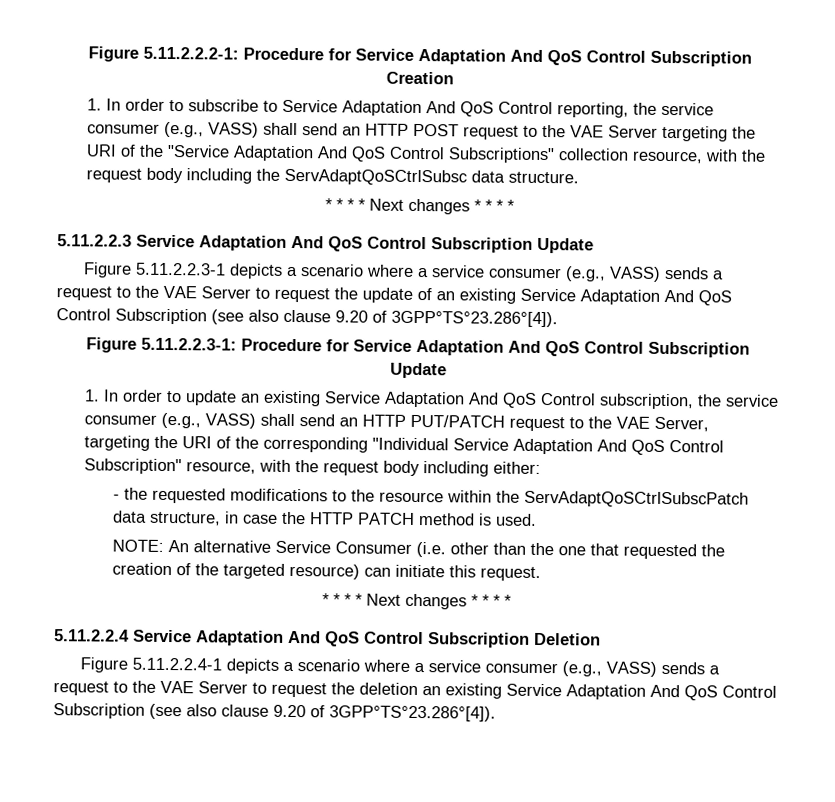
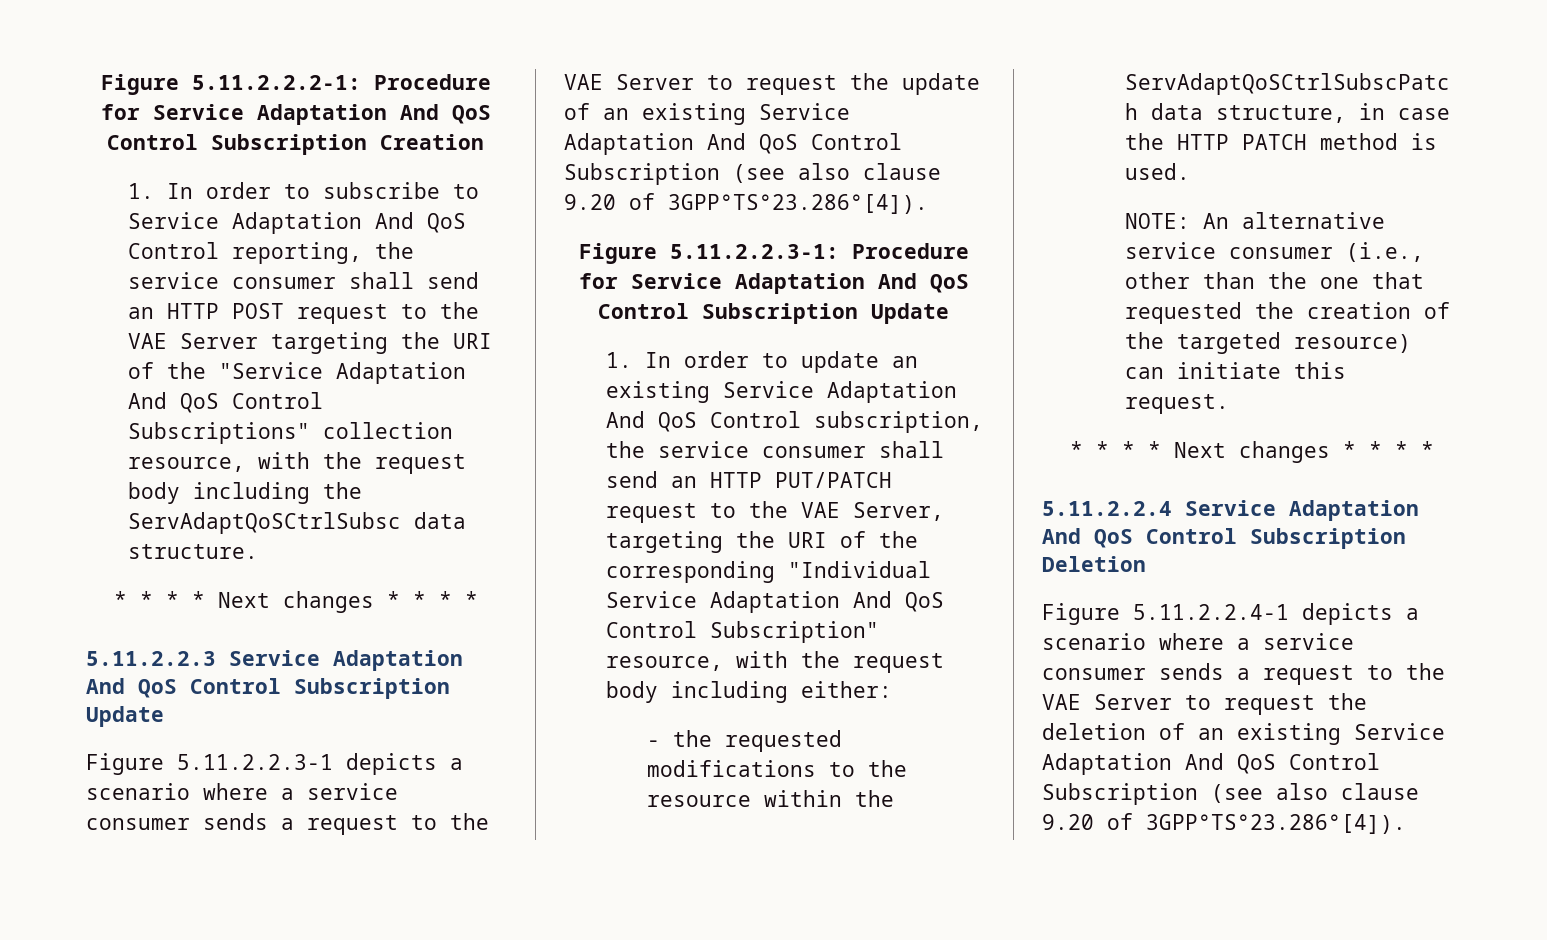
[164,121,260,138] (e.g., VASS) -> (336, 283) none
[565,266,662,282] (e.g., VASS) -> (190, 824) none
[161,412,257,429] (e.g., VASS) -> (866, 452) none
[275,540,447,558] Service Consumer (i.e. -> [1125,242,1425,262] service consumer (i.e.,
[562,661,658,677] (e.g., VASS) -> (1146, 674) none
(418, 689) none -> [1159,723,1185,740] of

